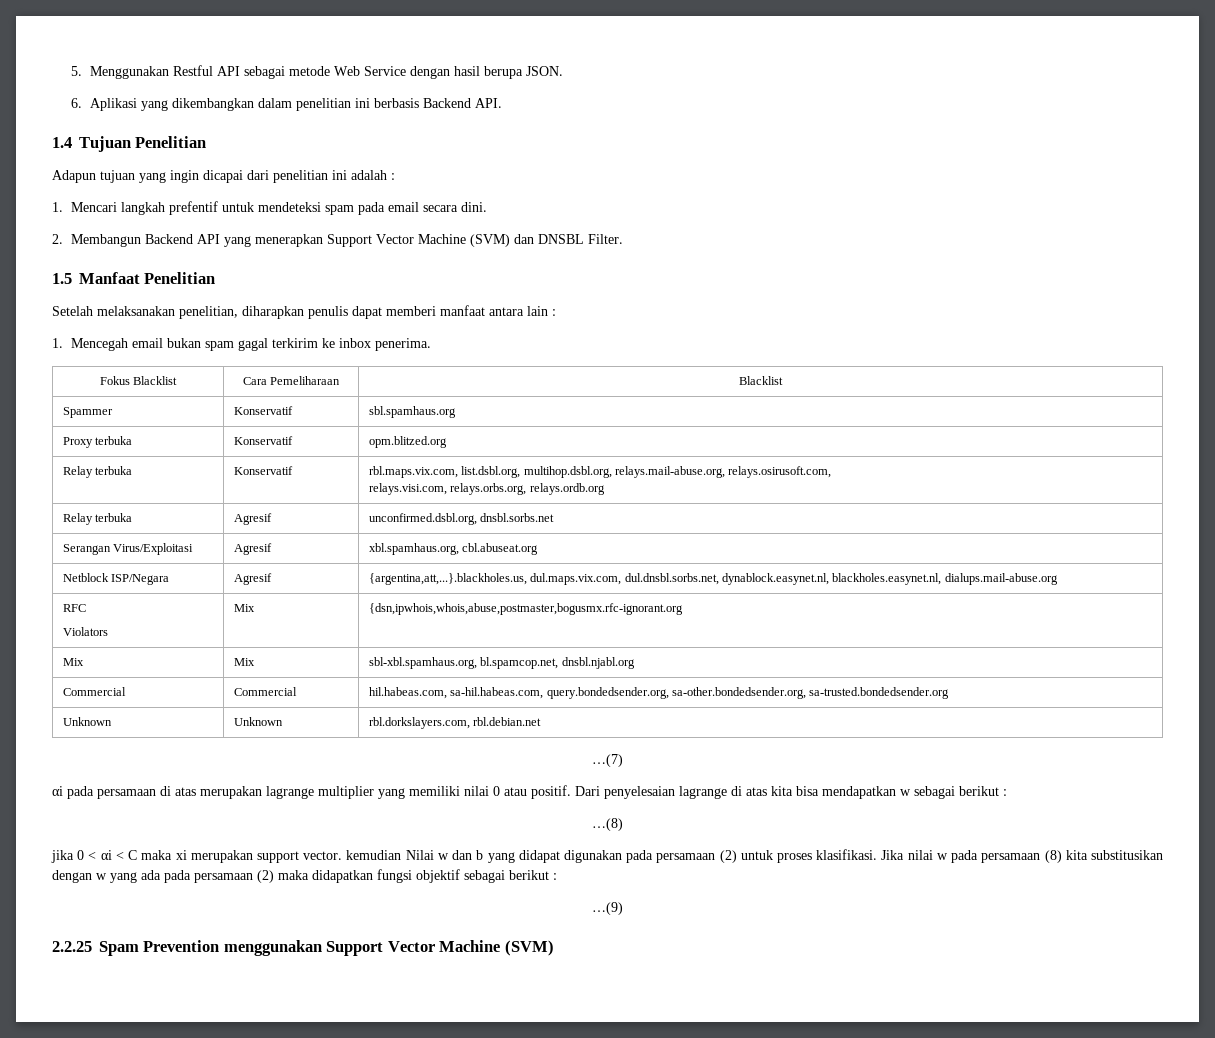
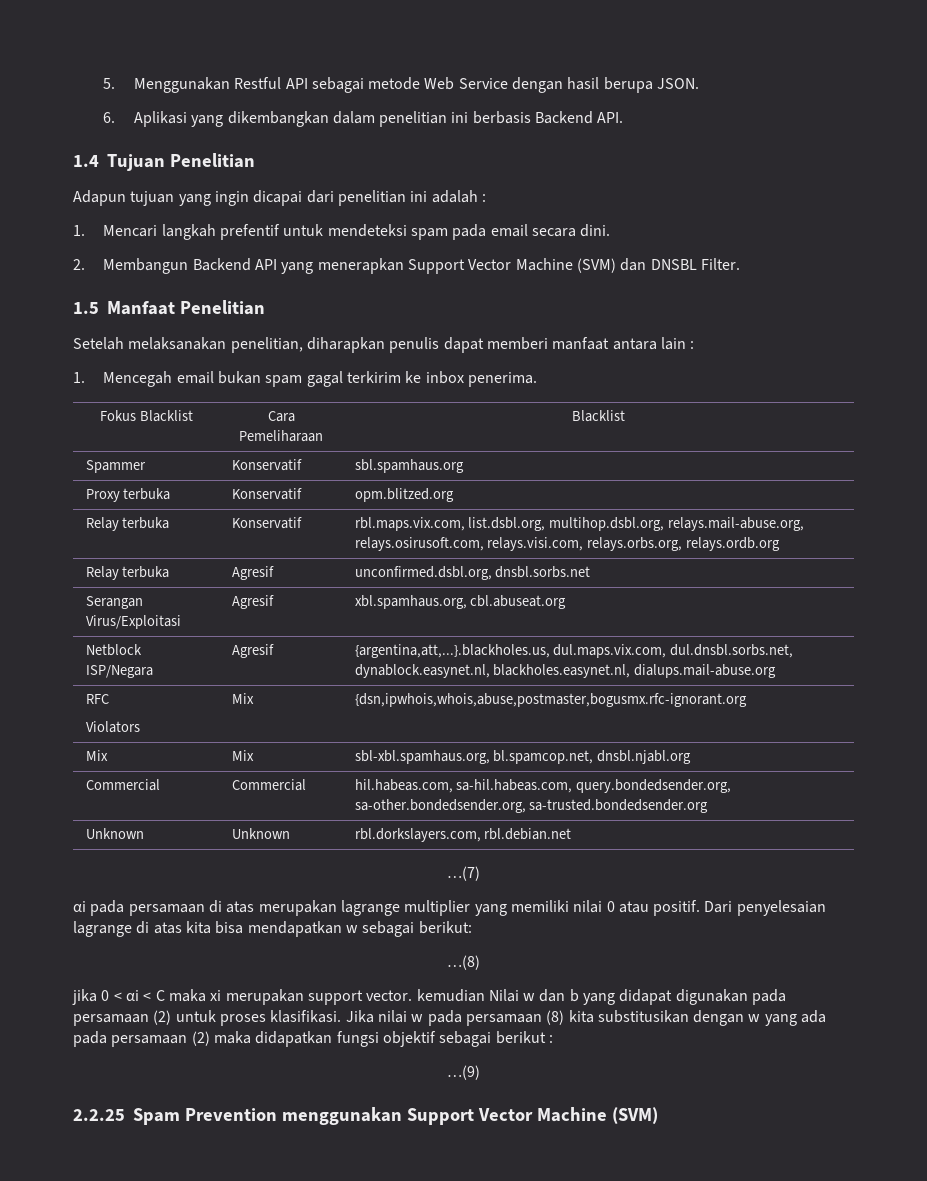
(832, 472) // -> (484, 544) none
[959,786,1007,796] berikut : -> [418,921,472,934] berikut:

